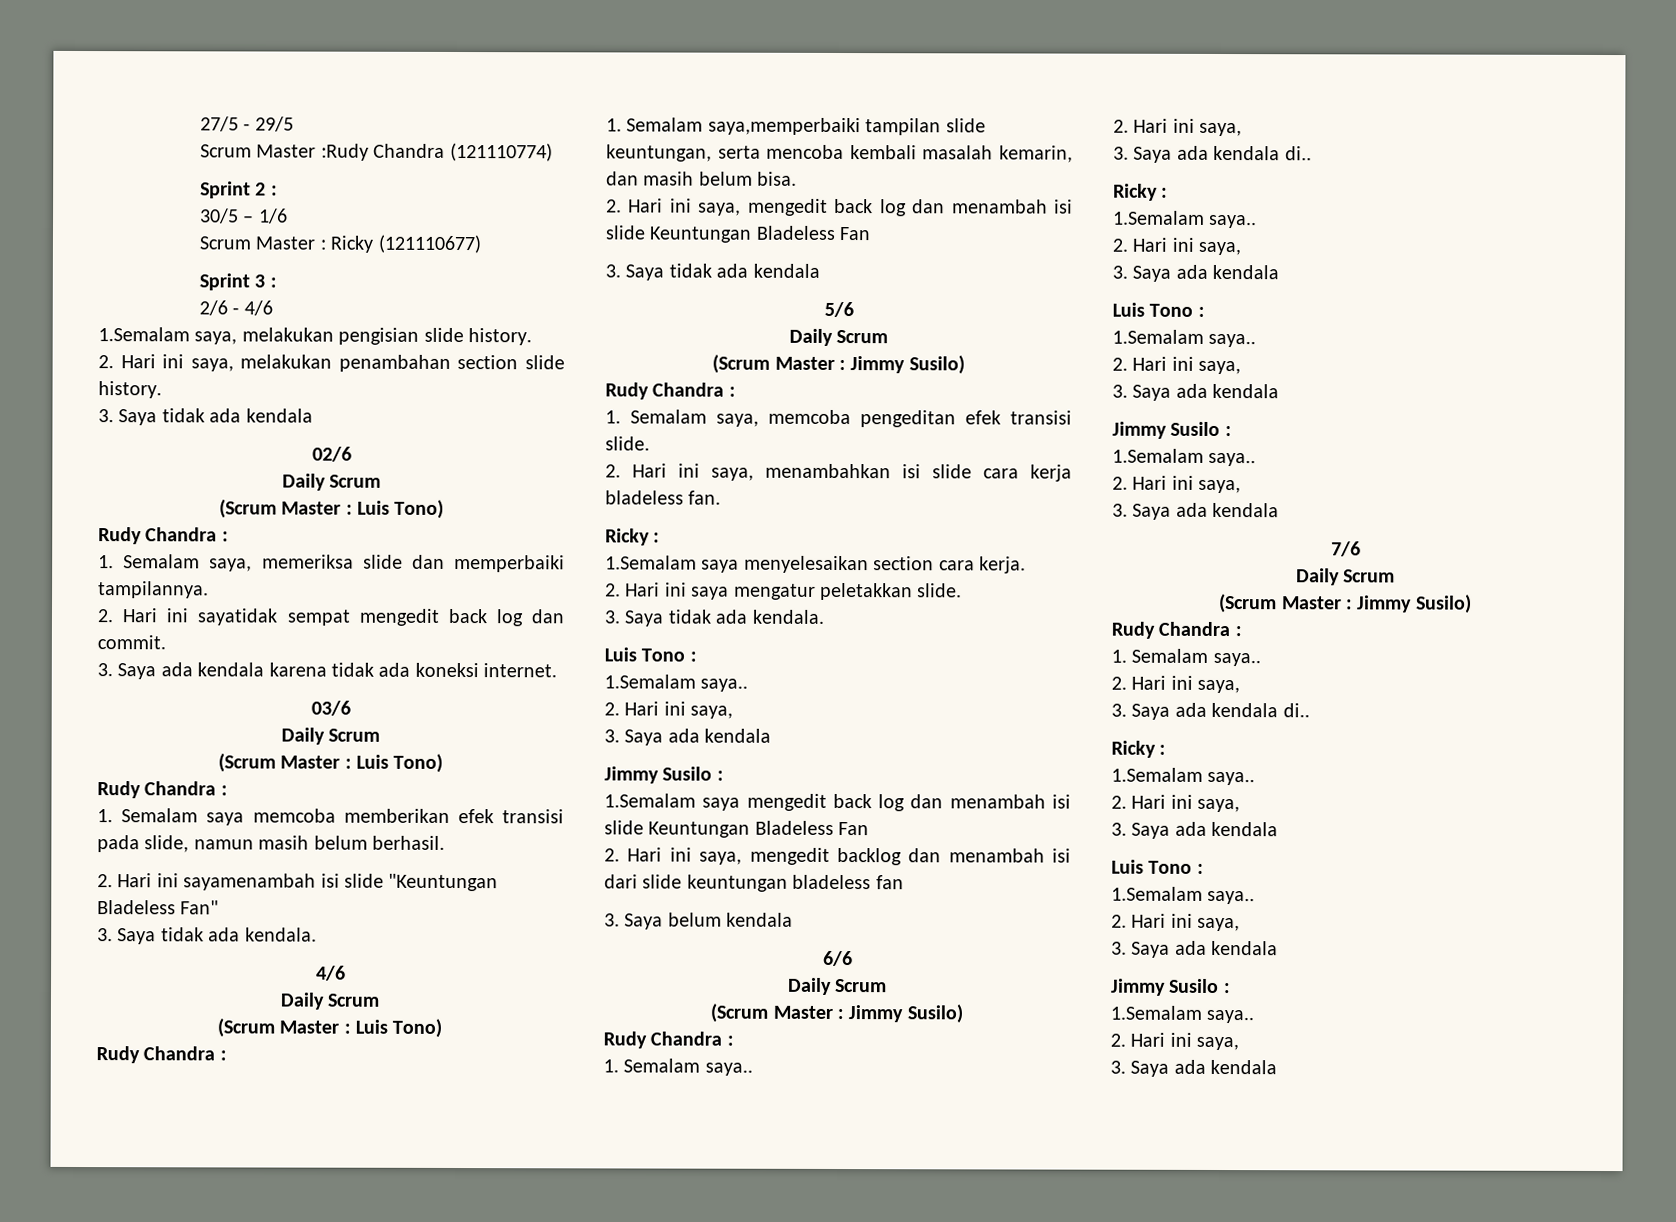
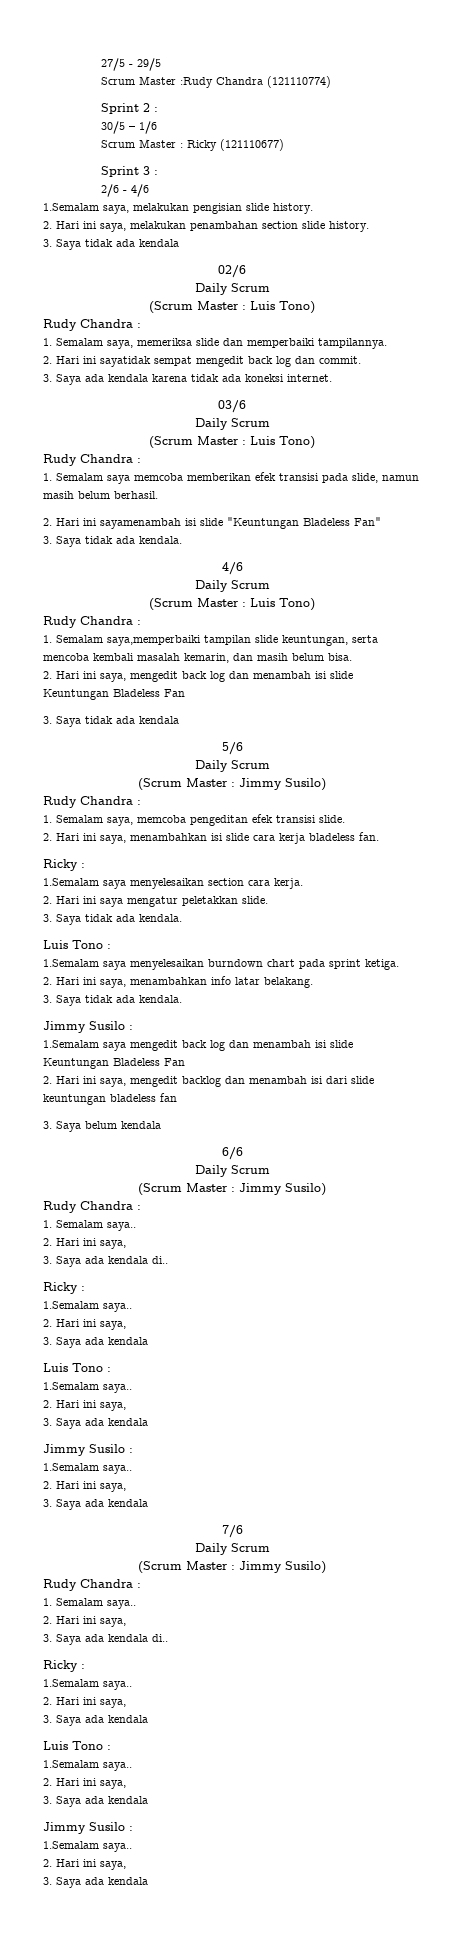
[700,678,749,692] [604,701,734,719] [604,728,772,746] saya.. // 2. Hari ini saya, // 3. Saya ada kendala -> [103,959,399,970] [43,976,313,988] [43,995,182,1006] saya menyelesaikan burndown chart pada sprint ketiga. // 2. Hari ini saya, menambahkan info latar belakang. // 3. Saya tidak ada kendala.

